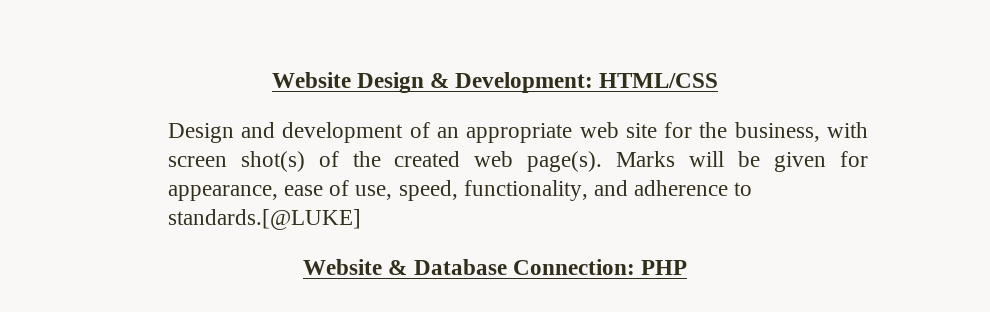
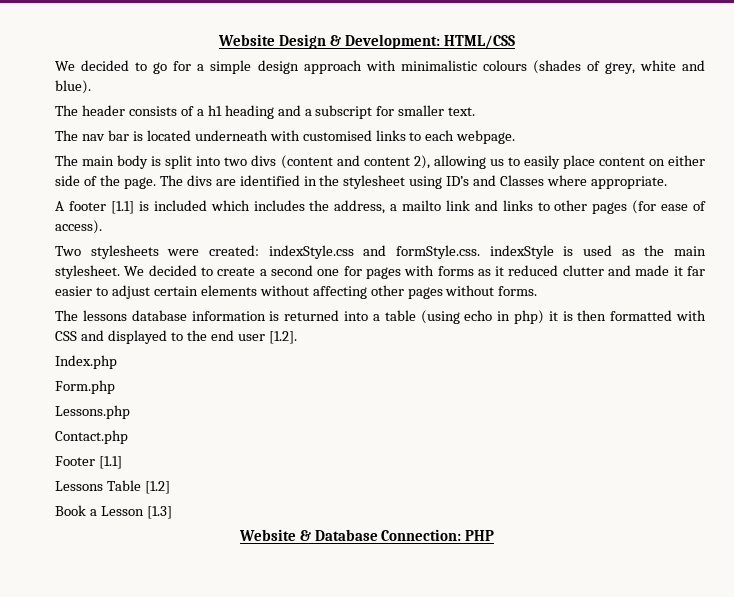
[167,122,868,143] [167,151,868,172] [167,180,753,201] [167,209,361,230] Design and development of an appropriate web site for the business, with screen shot(s) of the created web page(s). Marks will be given for appearance, ease of use, speed, functionality, and adherence to standards.[@LUKE] -> [55,60,705,74] [55,80,92,94] [55,105,476,119] [55,130,516,144] [55,155,705,169] [55,175,667,189] [55,200,706,214] [55,220,103,234] [55,245,707,259] [55,265,705,279] [55,285,538,299] [55,310,706,324] [55,330,297,344] [55,355,118,369] [55,380,116,394] [55,405,131,419] [55,430,129,444] [55,456,123,469] [55,480,171,494] [55,505,172,519] We decided to go for a simple design approach with minimalistic colours (shades of grey, white and blue). // The header consists of a h1 heading and a subscript for smaller text. // The nav bar is located underneath with customised links to each webpage. // The main body is split into two divs (content and content 2), allowing us to easily place content on either side of the page. The divs are identified in the stylesheet using ID’s and Classes where appropriate. // A footer [1.1] is included which includes the address, a mailto link and links to other pages (for ease of access). // Two stylesheets were created: indexStyle.css and formStyle.css. indexStyle is used as the main stylesheet. We decided to create a second one for pages with forms as it reduced clutter and made it far easier to adjust certain elements without affecting other pages without forms. // The lessons database information is returned into a table (using echo in php) it is then formatted with CSS and displayed to the end user [1.2]. // Index.php // Form.php // Lessons.php // Contact.php // Footer [1.1] // Lessons Table [1.2] // Book a Lesson [1.3]

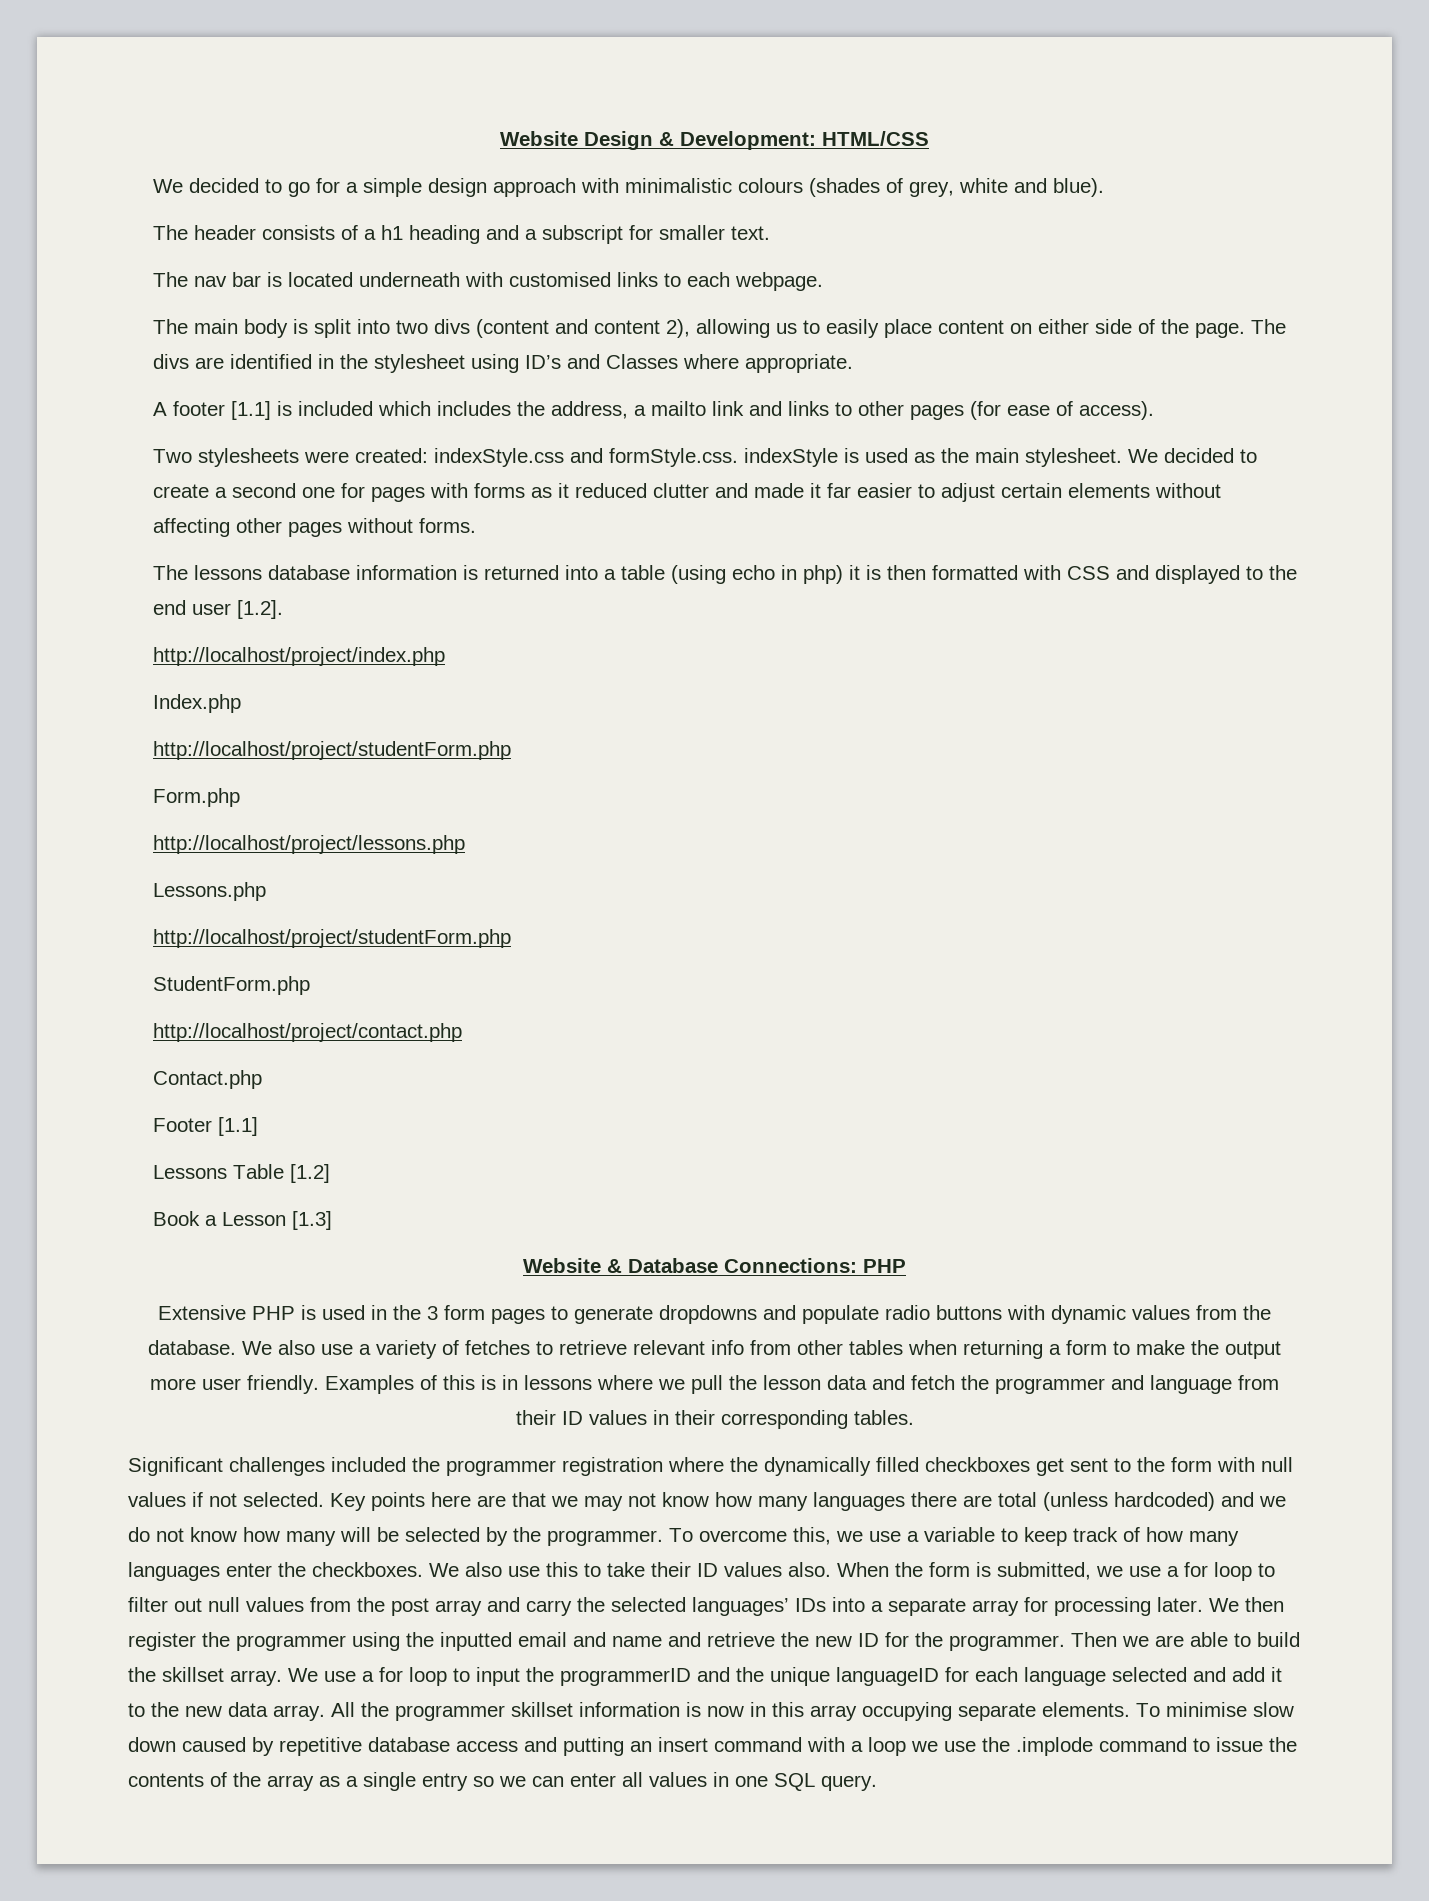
(297, 337) none -> [152,647,445,666] // http://localhost/project/index.php
(118, 362) none -> [152,741,511,760] // http://localhost/project/studentForm.php
(116, 387) none -> [152,835,465,854] // http://localhost/project/lessons.php
(131, 412) none -> [152,929,511,948] [152,976,310,995] [152,1023,462,1042] // http://localhost/project/studentForm.php // StudentForm.php // http://localhost/project/contact.php
[381,529,495,541] Connection: PHP -> [724,1258,906,1273] [158,1305,1271,1324] [148,1340,1281,1359] [150,1375,1279,1394] [515,1410,914,1429] [128,1457,1293,1476] [128,1492,1286,1511] [128,1527,1239,1546] [128,1562,1275,1581] [128,1597,1284,1616] [128,1632,1300,1651] [128,1667,1282,1686] [128,1702,1294,1721] [128,1737,1297,1756] [128,1772,877,1791] Connections: PHP // Extensive PHP is used in the 3 form pages to generate dropdowns and populate radio buttons with dynamic values from the database. We also use a variety of fetches to retrieve relevant info from other tables when returning a form to make the output more user friendly. Examples of this is in lessons where we pull the lesson data and fetch the programmer and language from their ID values in their corresponding tables. // Significant challenges included the programmer registration where the dynamically filled checkboxes get sent to the form with null values if not selected. Key points here are that we may not know how many languages there are total (unless hardcoded) and we do not know how many will be selected by the programmer. To overcome this, we use a variable to keep track of how many languages enter the checkboxes. We also use this to take their ID values also. When the form is submitted, we use a for loop to filter out null values from the post array and carry the selected languages’ IDs into a separate array for processing later. We then register the programmer using the inputted email and name and retrieve the new ID for the programmer. Then we are able to build the skillset array. We use a for loop to input the programmerID and the unique languageID for each language selected and add it to the new data array. All the programmer skillset information is now in this array occupying separate elements. To minimise slow down caused by repetitive database access and putting an insert command with a loop we use the .implode command to issue the contents of the array as a single entry so we can enter all values in one SQL query.

